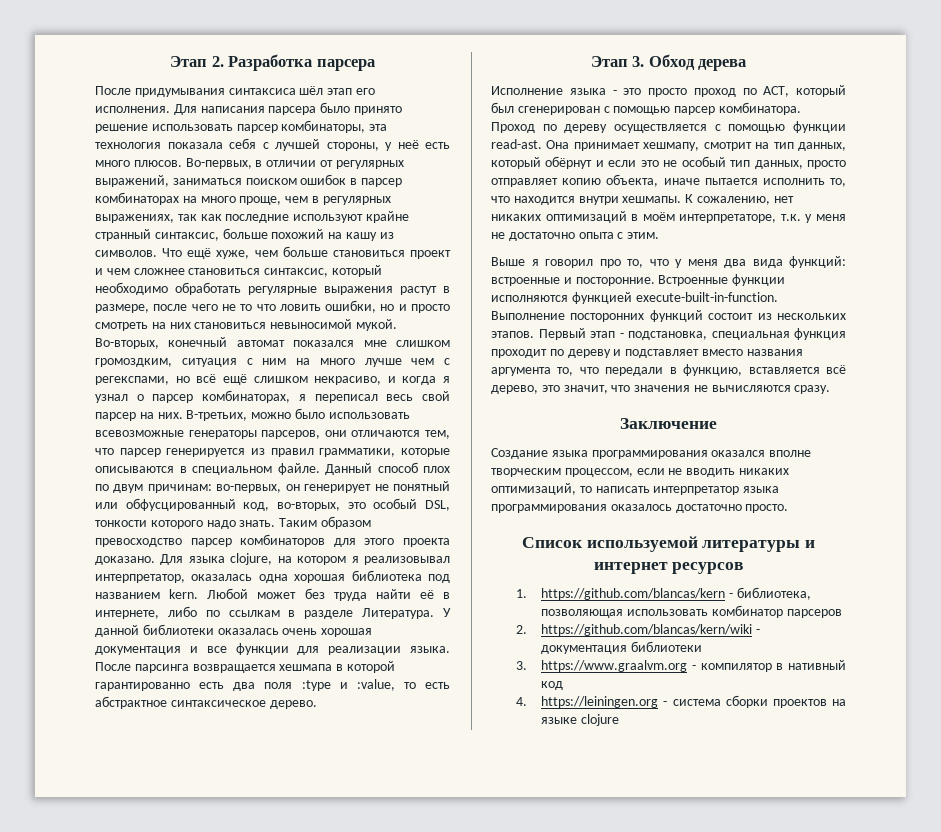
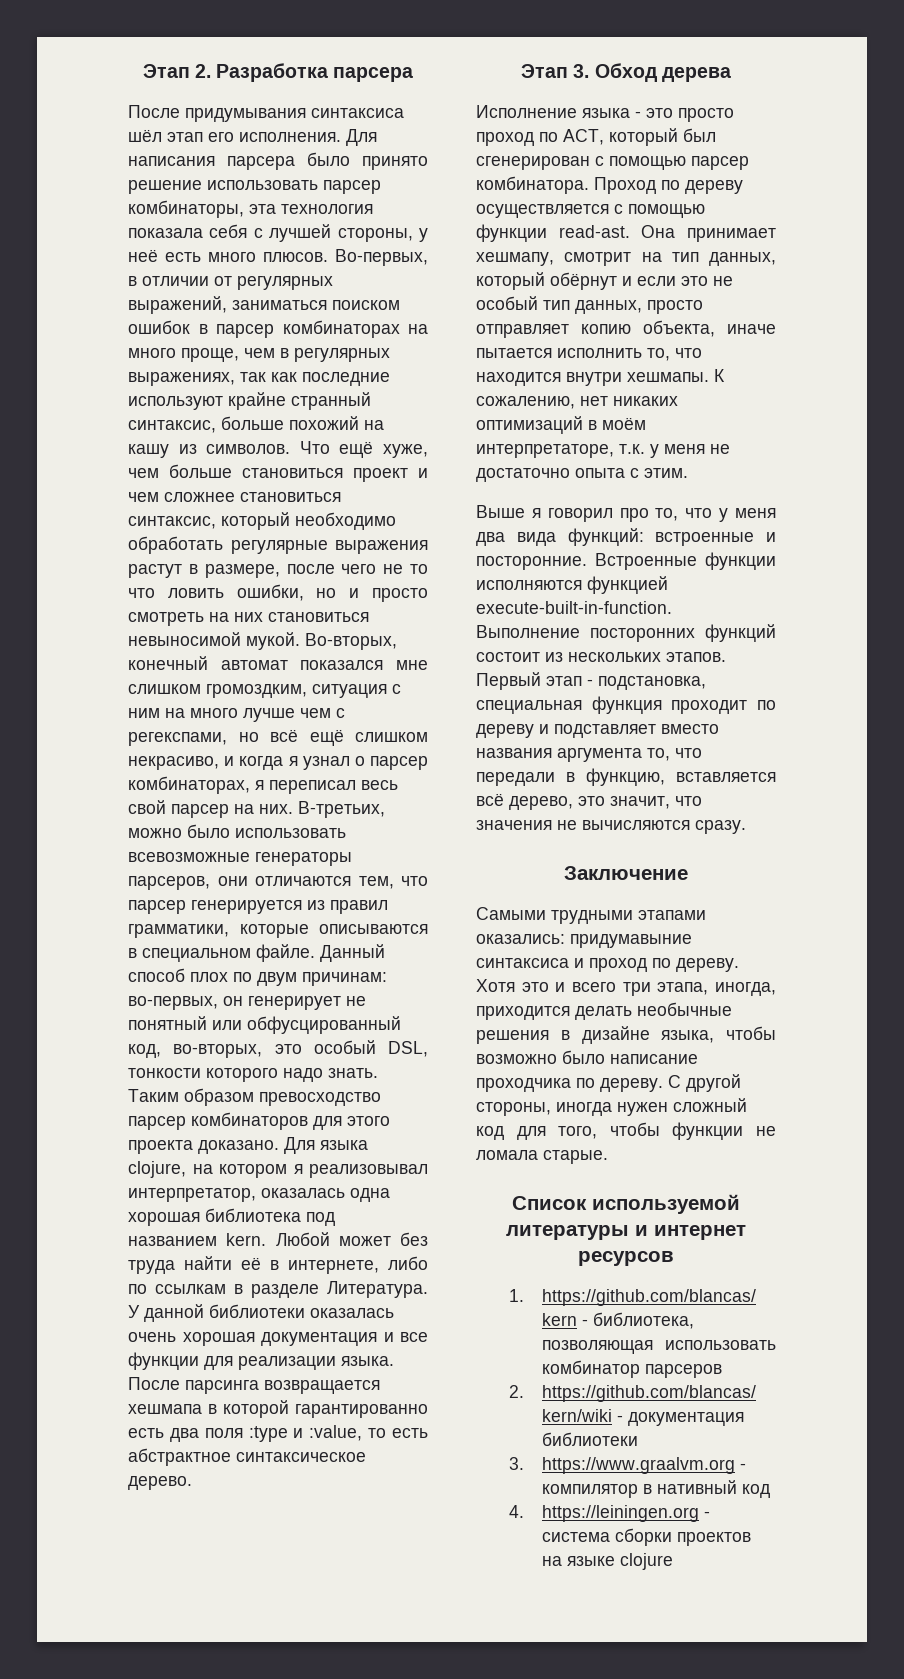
[491,448,812,459] [491,468,789,477] [491,483,780,495] [491,504,789,513] Создание языка программирования оказался вполне творческим процессом, если не вводить никаких оптимизаций, то написать интерпретатор языка программирования оказалось достаточно просто. -> [476,907,706,924] [476,934,692,948] [476,958,739,972] [476,979,776,996] [476,1002,732,1020] [476,1026,776,1044] [476,1050,698,1064] [476,1074,741,1092] [476,1098,747,1116] [476,1122,776,1140] [476,1150,608,1164] Самыми трудными этапами оказались: придумавыние синтаксиса и проход по дереву. Хотя это и всего три этапа, иногда, приходится делать необычные решения в дизайне языка, чтобы возможно было написание проходчика по дереву. С другой стороны, иногда нужен сложный код для того, чтобы функции не ломала старые.

